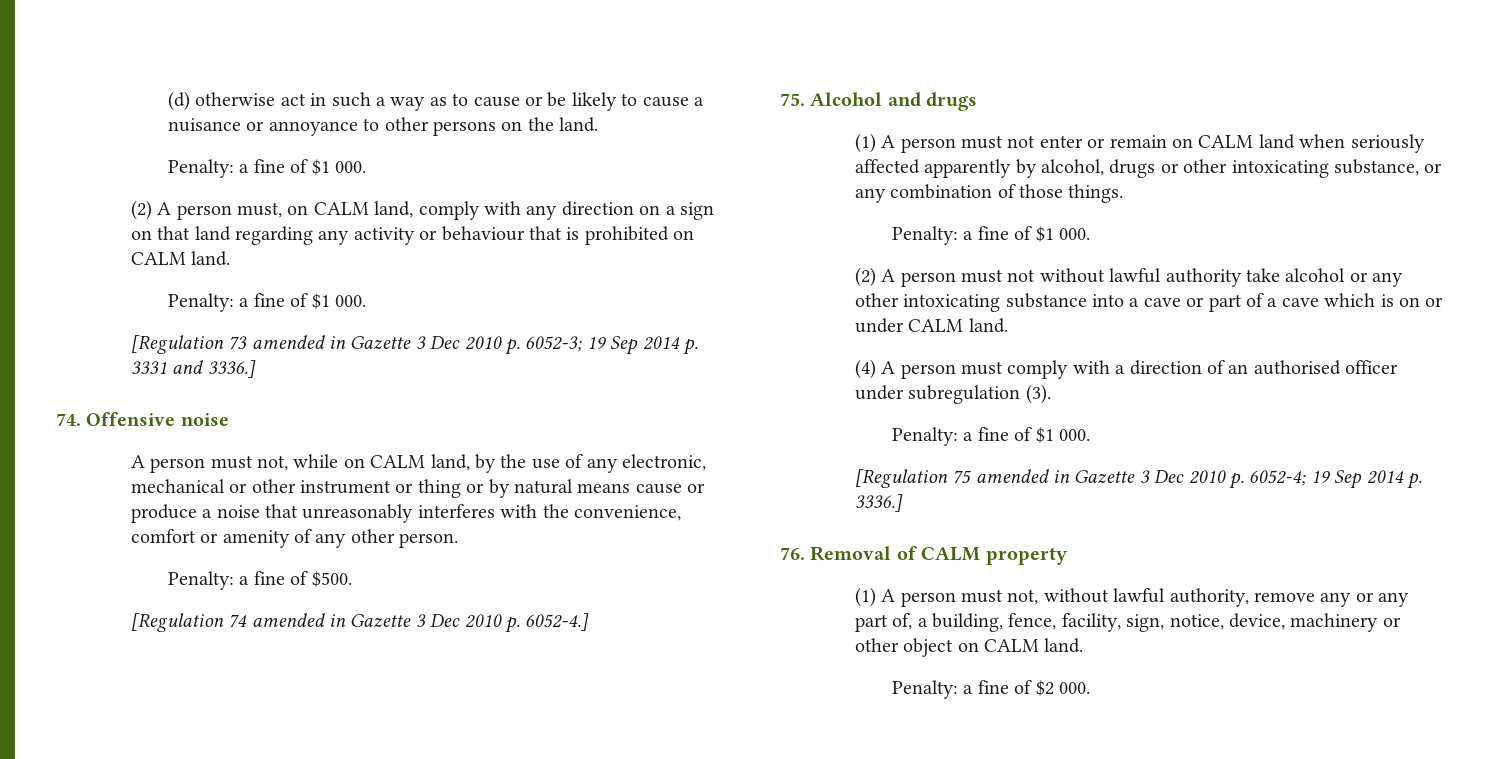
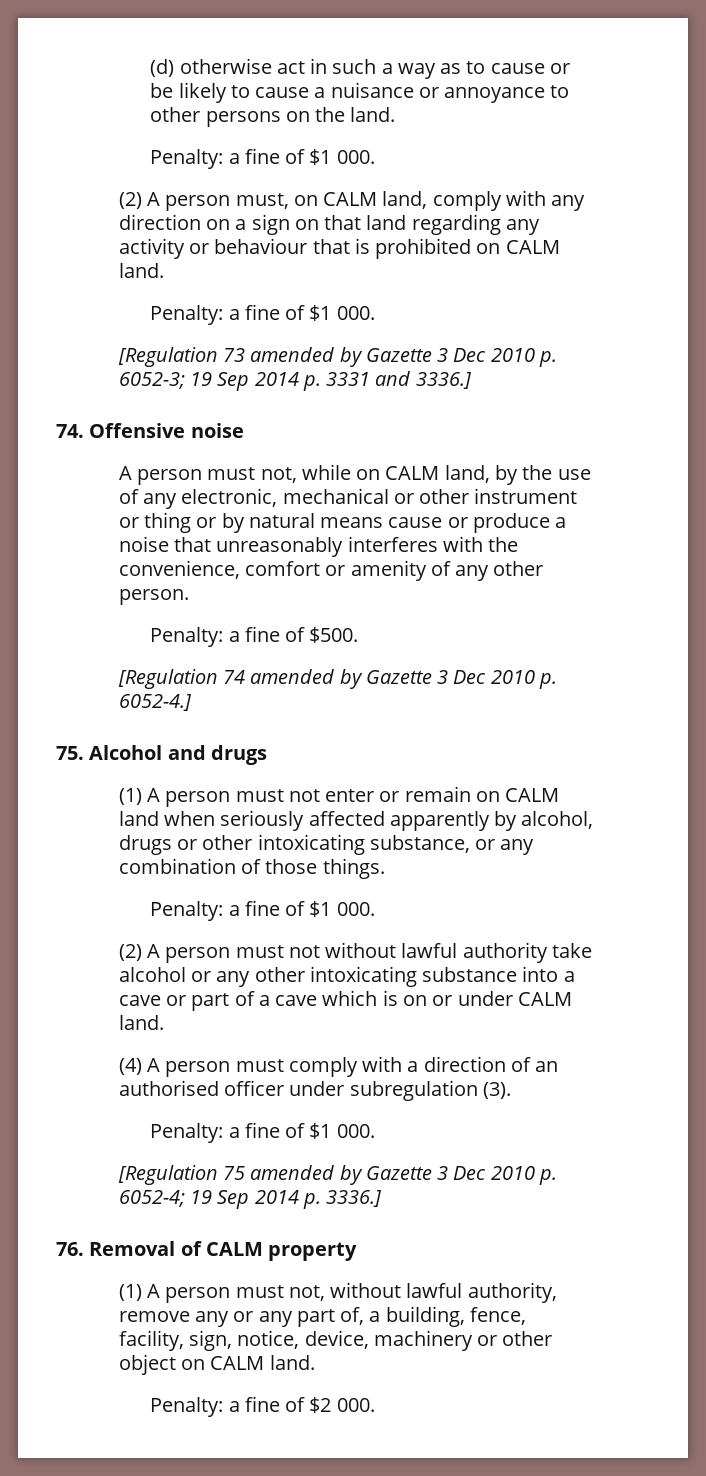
[328,336,346,349] in -> [339,347,363,367] by
[328,614,346,627] in -> [339,669,363,689] by
[1052,470,1070,483] in -> [339,1165,363,1185] by

